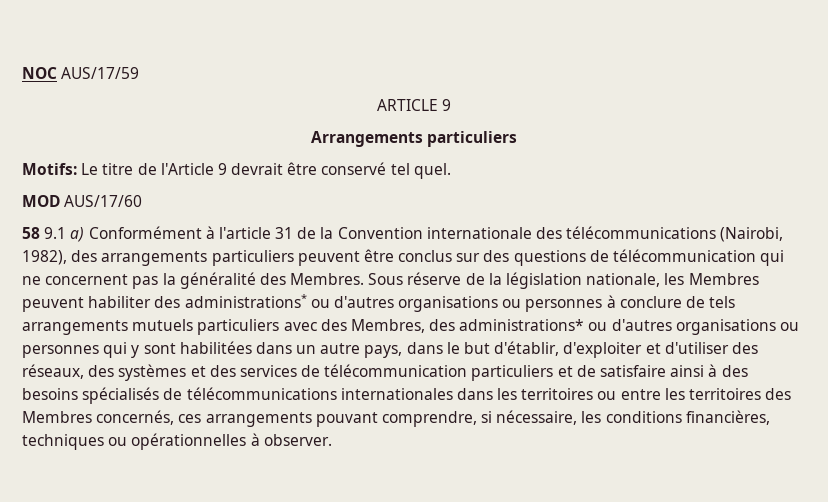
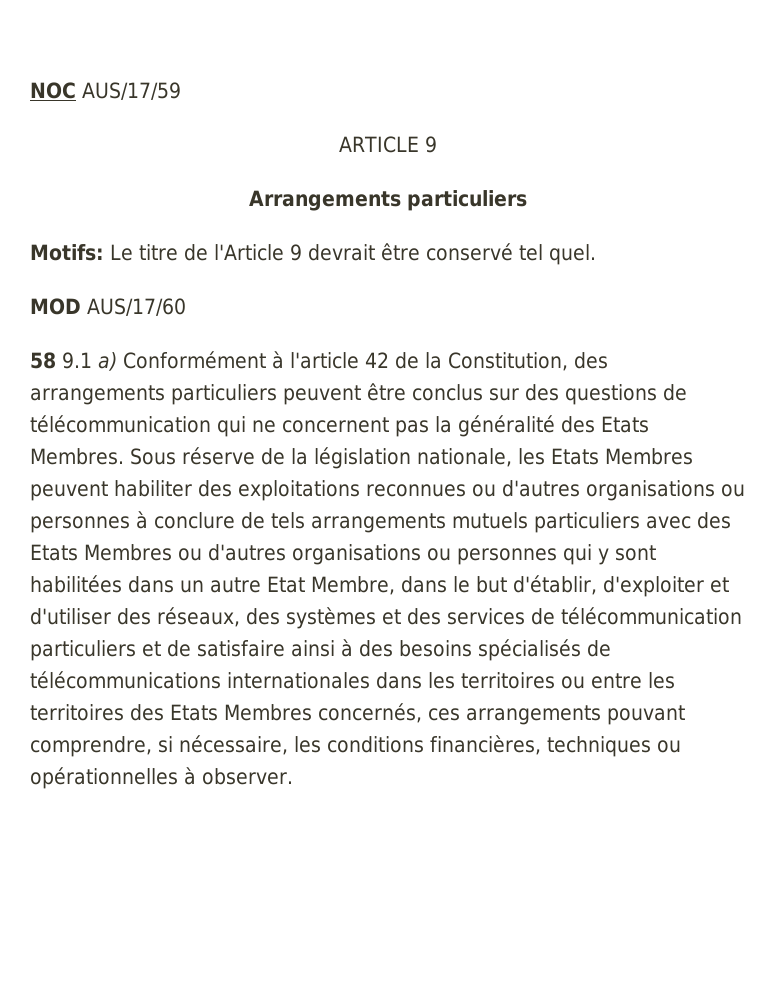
[275,226,784,242] [22,250,67,265] 31 de la Convention internationale des télécommunications (Nairobi, 1982), -> [365,352,568,371] 42 de la Constitution,
(286, 279) none -> [601,416,649,433] Etats
(685, 279) none -> [551,448,599,465] Etats
[184,294,307,308] administrations* -> [238,480,466,501] exploitations reconnues
[350,319,585,333] Membres, des administrations* -> [30,544,172,561] Etats Membres
[364,345,403,358] pays, -> [267,576,395,595] Etat Membre,
(792, 394) none -> [170,704,218,721] Etats

